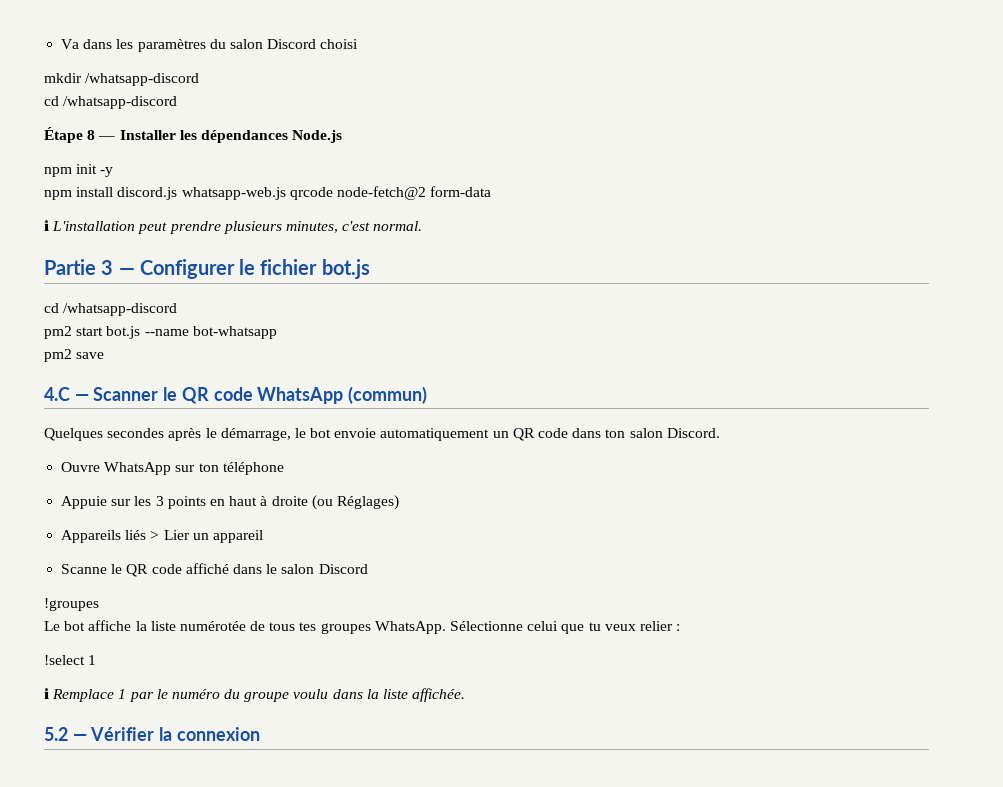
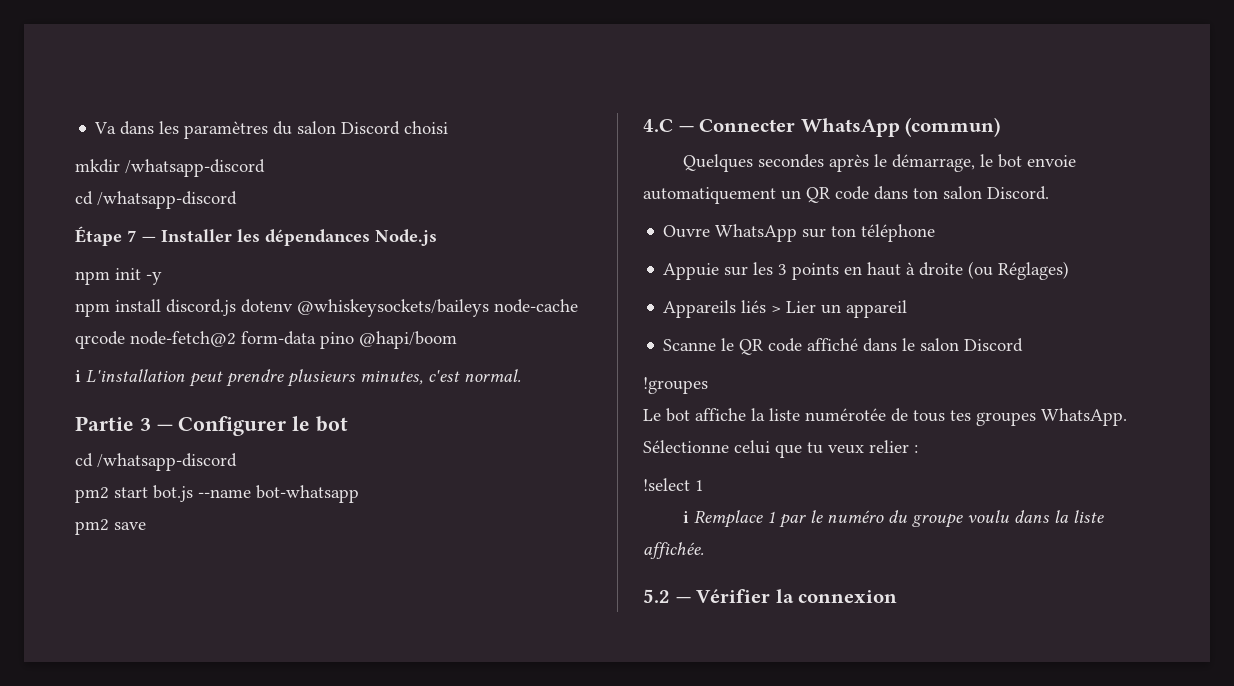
[87,130,96,140] 8 -> [127,230,137,242] 7
[181,187,286,200] whatsapp-web.js -> [241,299,578,317] dotenv @whiskeysockets/baileys node-cache
(492, 191) none -> [320,331,457,349] pino @hapi/boom
[260,259,370,279] fichier bot.js -> [316,416,349,432] bot
[93,387,253,404] Scanner le QR code -> [699,119,796,132] Connecter

